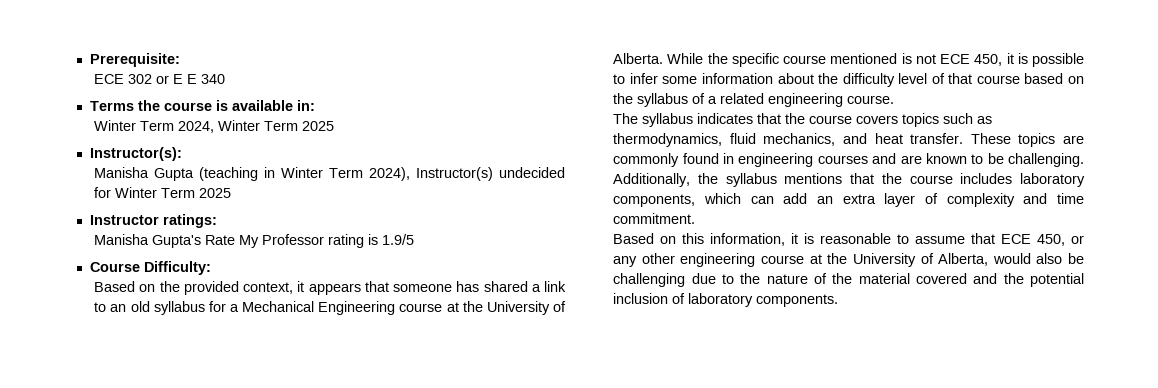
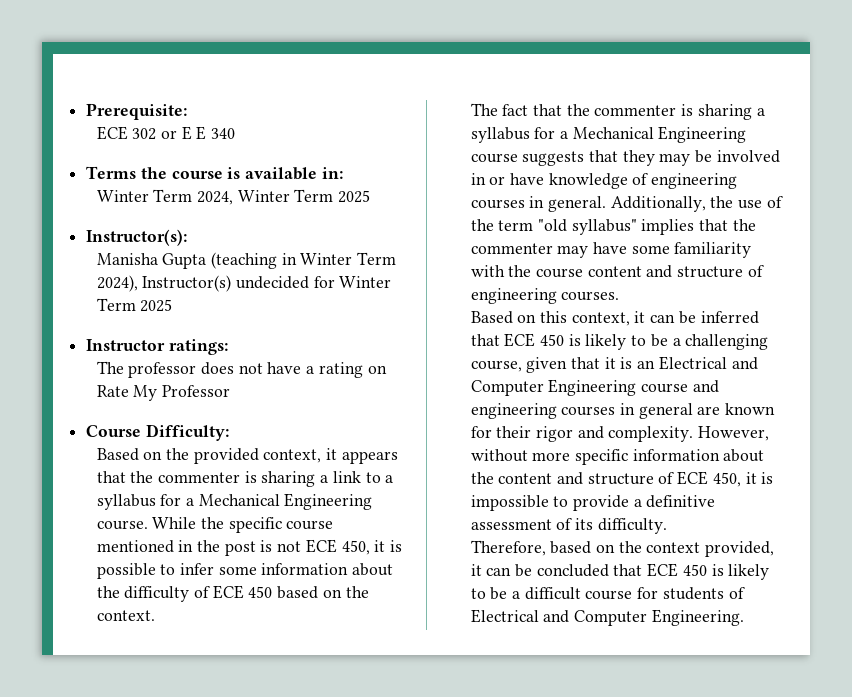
[94,234,202,248] Manisha Gupta's -> [96,361,387,378] The professor does not have a rating on
[328,234,415,248] rating is 1.9/5 -> (230, 391) none
[393,281,528,292] someone has shared -> [130,471,316,487] the commenter is sharing
[110,301,566,315] [613,53,664,64] an old syllabus for a Mechanical Engineering course at the University of Alberta. -> [385,475,394,483] [96,493,373,510] [96,520,148,530] a syllabus for a Mechanical Engineering course.
(898, 58) none -> [178,540,256,556] in the post
[898,73,1084,84] [613,93,895,107] [613,113,993,127] [613,133,1084,147] [613,153,1084,167] [613,173,1085,187] [613,193,1084,207] [613,213,696,224] [613,233,1084,246] [613,253,1084,267] [613,273,1084,287] [613,293,839,307] level of that course based on the syllabus of a related engineering course. // The syllabus indicates that the course covers topics such as thermodynamics, fluid mechanics, and heat transfer. These topics are commonly found in engineering courses and are known to be challenging. Additionally, the syllabus mentions that the course includes laboratory components, which can add an extra layer of complexity and time commitment. // Based on this information, it is reasonable to assume that ECE 450, or any other engineering course at the University of Alberta, would also be challenging due to the nature of the material covered and the potential inclusion of laboratory components. -> [193,585,369,599] [96,610,155,621] [470,103,765,120] [470,126,747,143] [470,150,780,166] [470,173,738,189] [470,196,783,212] [470,219,756,235] [470,242,752,258] [470,265,764,278] [470,288,620,304] [470,311,759,326] [470,333,769,350] [470,356,758,373] [470,379,719,396] [470,403,776,419] [470,426,770,442] [470,449,765,465] [470,471,774,487] [470,495,716,511] [470,518,667,534] [470,540,775,557] [470,563,770,580] [470,587,745,600] [470,609,744,626] of ECE 450 based on the context. // The fact that the commenter is sharing a syllabus for a Mechanical Engineering course suggests that they may be involved in or have knowledge of engineering courses in general. Additionally, the use of the term "old syllabus" implies that the commenter may have some familiarity with the course content and structure of engineering courses. // Based on this context, it can be inferred that ECE 450 is likely to be a challenging course, given that it is an Electrical and Computer Engineering course and engineering courses in general are known for their rigor and complexity. However, without more specific information about the content and structure of ECE 450, it is impossible to provide a definitive assessment of its difficulty. // Therefore, based on the context provided, it can be concluded that ECE 450 is likely to be a difficult course for students of Electrical and Computer Engineering.

